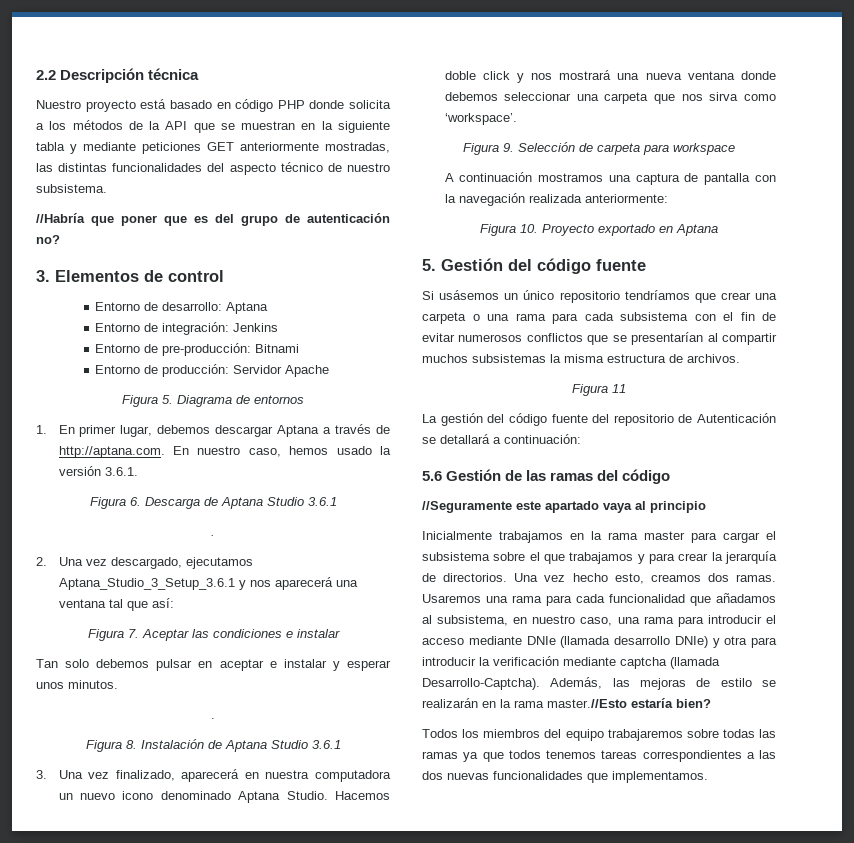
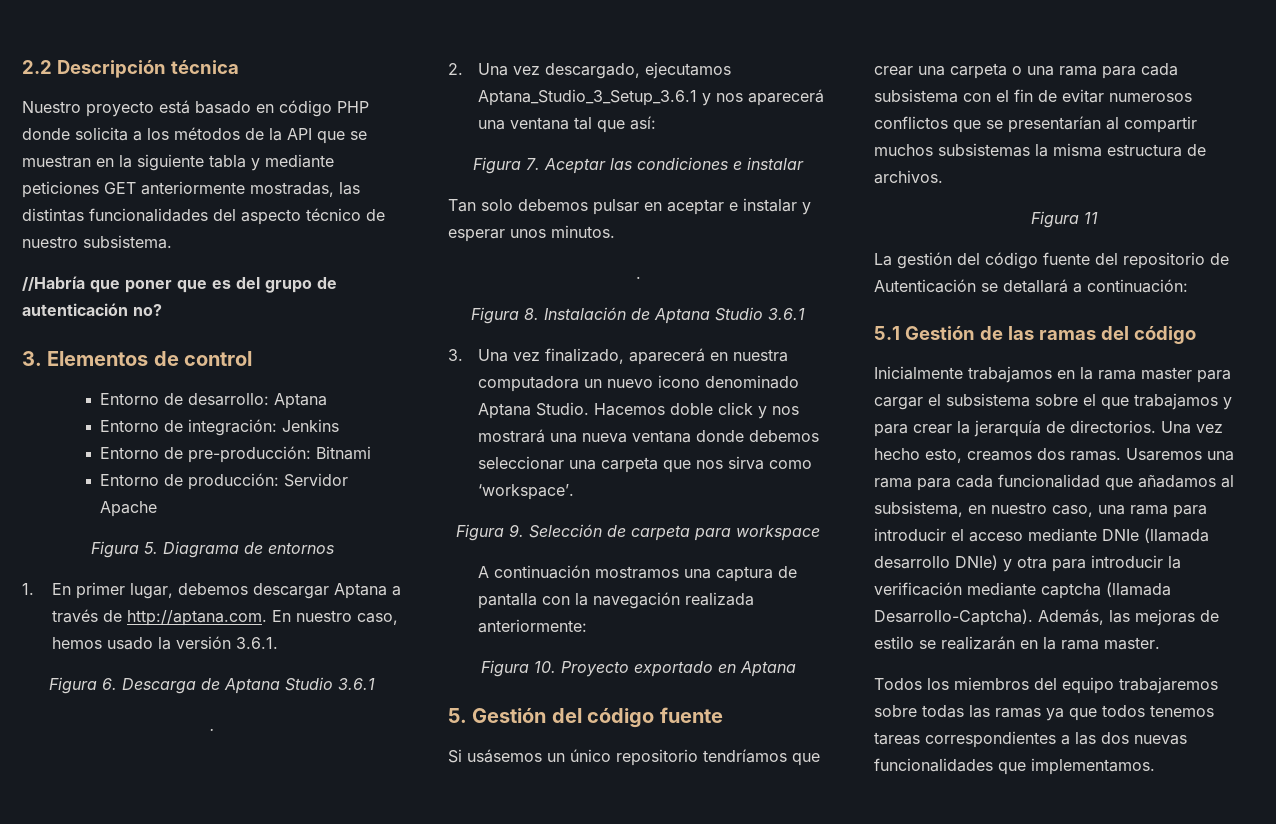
[422,471,442,481] 5.6 -> [874,326,900,340] 5.1
[422,501,706,513] // //Seguramente este apartado vaya al principio -> (1196, 335) none
[547,698,711,708] master.//Esto estaría bien? -> [1104,637,1160,650] master.

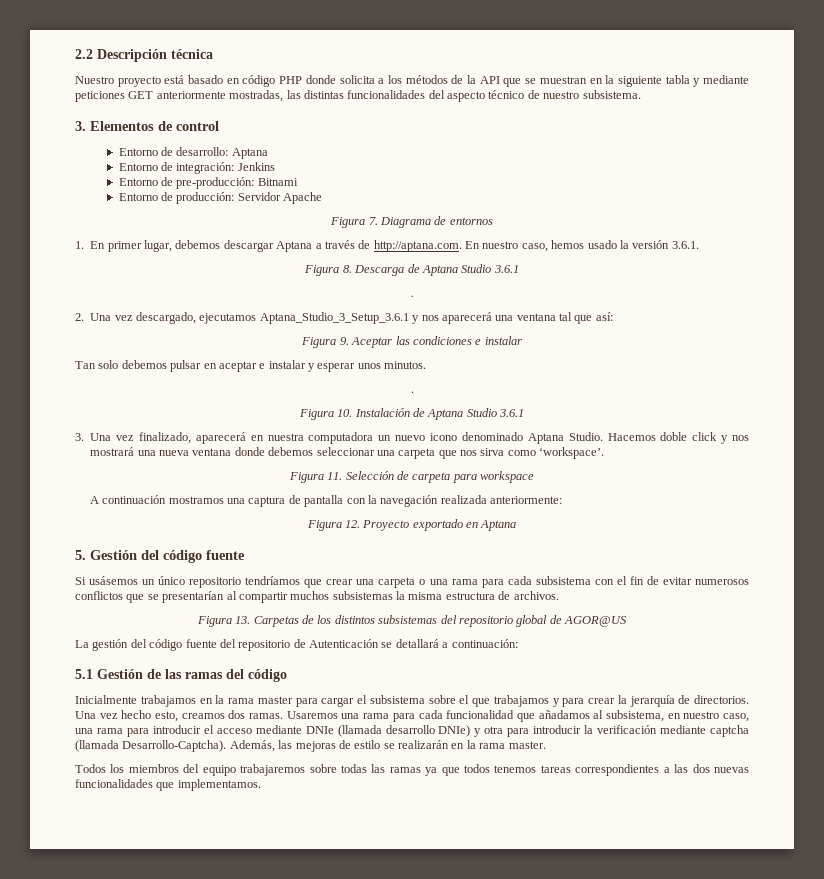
[22,276,337,293] [22,303,162,316] // //Habría que poner que es del grupo de autenticación no? -> (641, 94) none
[143,542,158,554] 5. -> [368,217,378,225] 7.
[102,678,117,690] 6. -> [342,265,352,273] 8.
[526,158,540,170] 7. -> [339,337,349,345] 9.
[524,308,539,320] 8. -> [337,409,353,417] 10.
[509,524,524,537] 9. -> [327,472,343,480] 11.
[533,661,556,673] 10. -> [344,520,360,528] 12.
[1083,212,1098,224] 11 -> [235,615,628,627] 13. Carpetas de los distintos subsistemas del repositorio global de AGOR@US

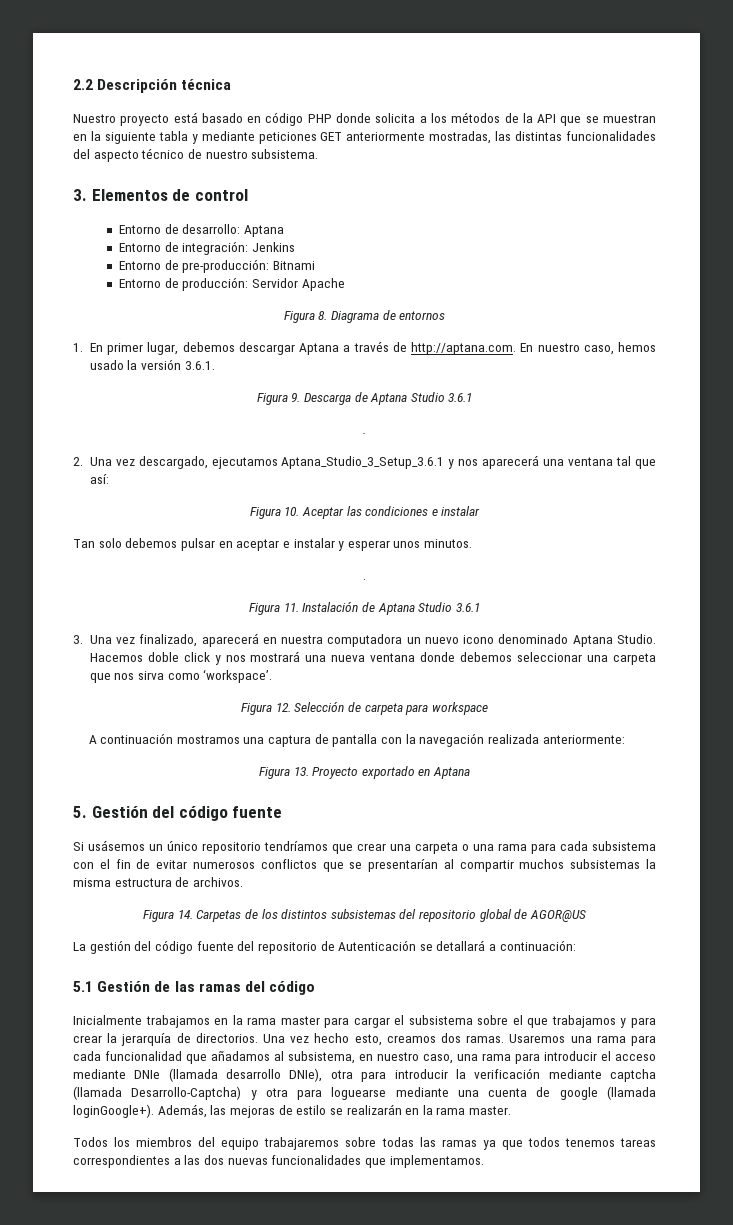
[368,217,378,225] 7. -> [318,311,328,320] 8.
[342,265,352,273] 8. -> [291,393,301,402] 9.
[339,337,349,345] 9. -> [284,507,300,516] 10.
[337,409,353,417] 10. -> [283,603,299,612] 11.
[327,472,343,480] 11. -> [275,703,291,712] 12.
[344,520,360,528] 12. -> [293,767,309,776] 13.
[235,616,251,624] 13. -> [177,910,193,919] 14.
[438,725,482,737] DNIe) y -> [289,1068,323,1082] DNIe),
[122,740,227,752] Desarrollo-Captcha). -> [131,1086,656,1100] [73,1104,154,1118] Desarrollo-Captcha) y otra para loguearse mediante una cuenta de google (llamada loginGoogle+).

